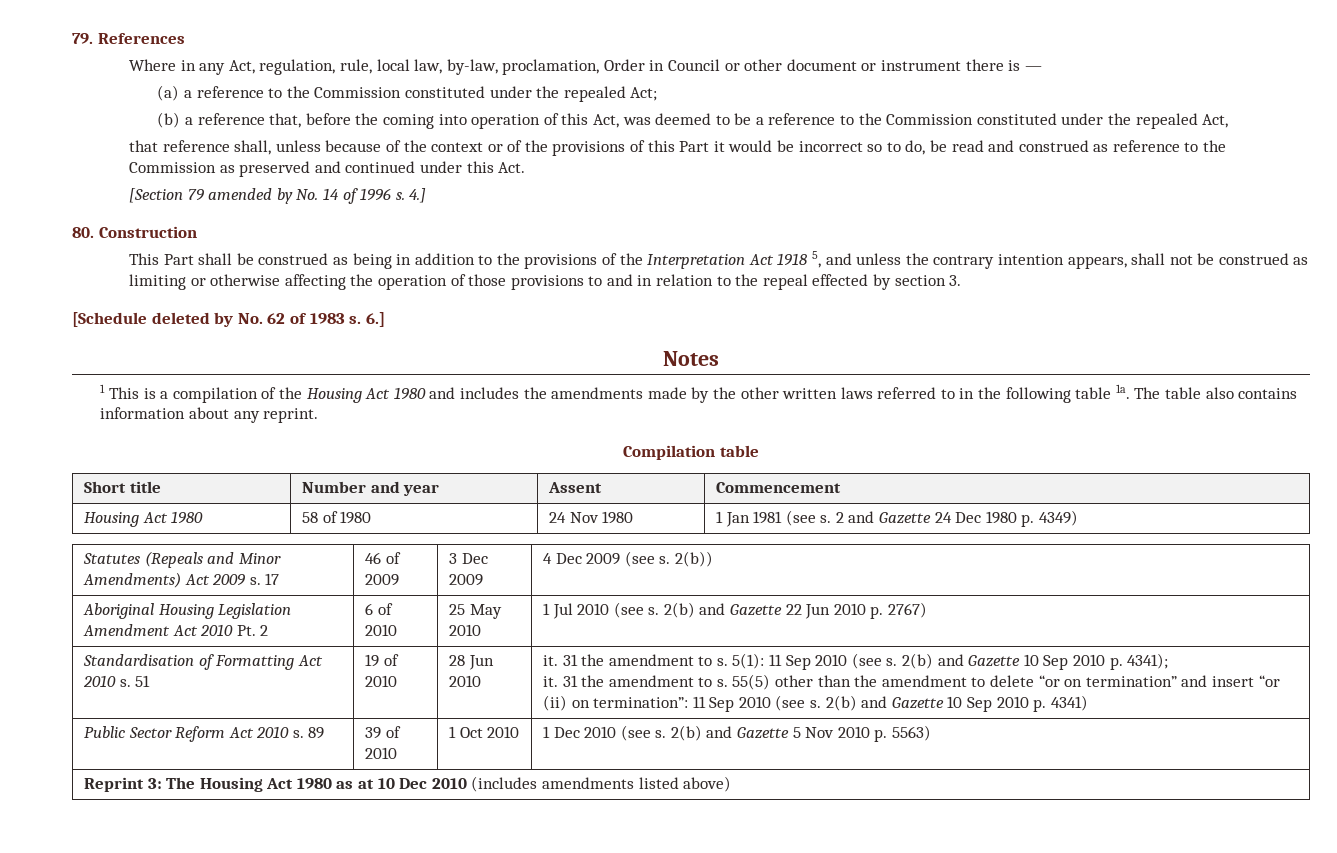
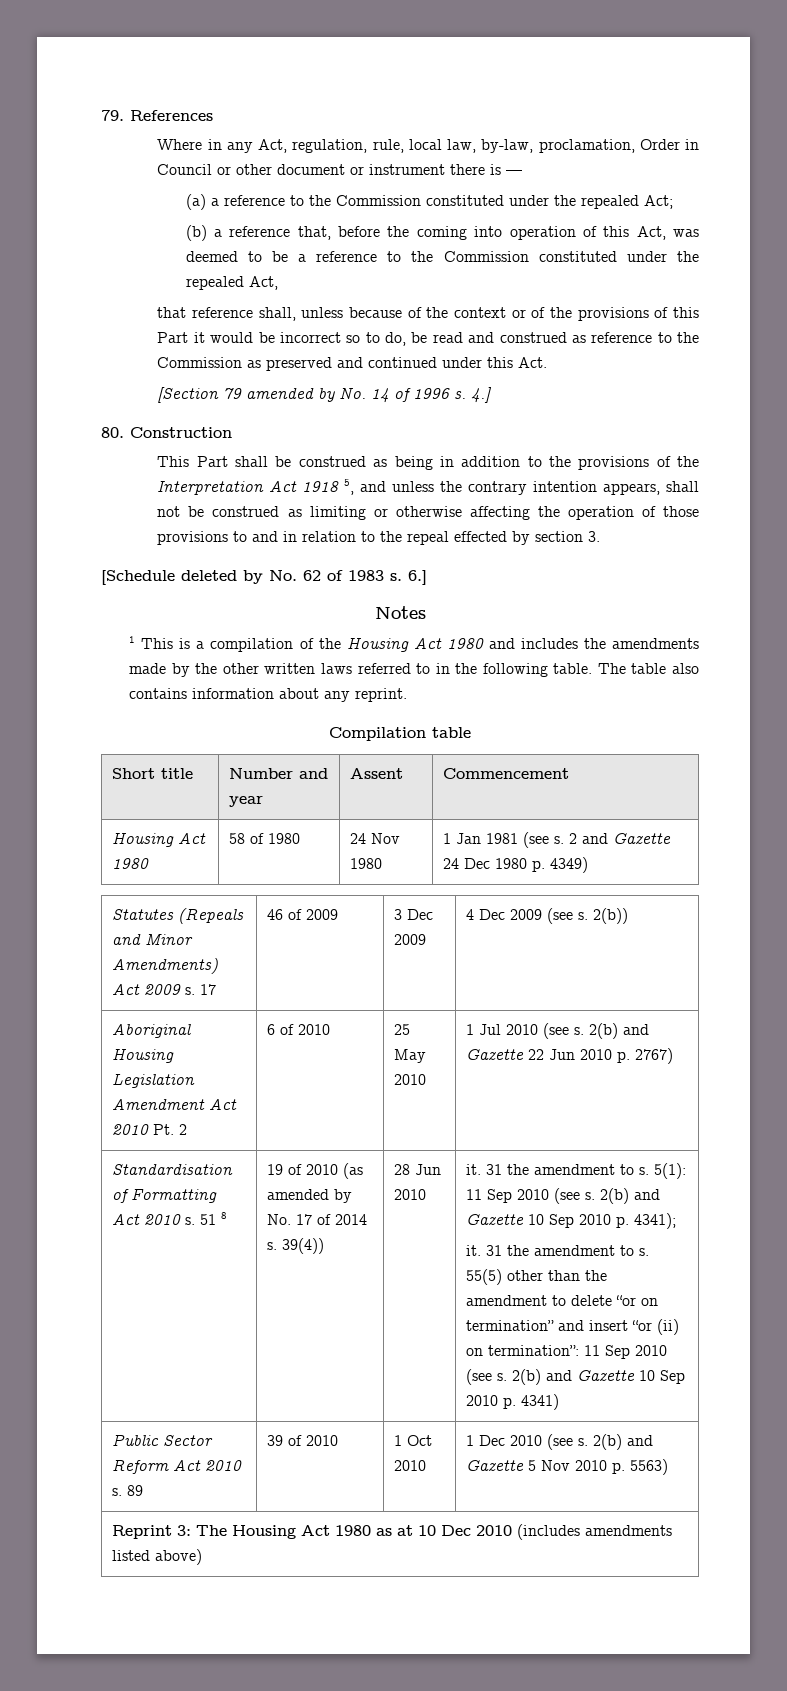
[1075,384,1130,399] table 1a. -> [553,663,593,674] table.
(151, 681) none -> [221,1212,228,1219] 8
(397, 681) none -> [343,1163,364,1179] [267,1189,353,1203] [267,1214,368,1225] [267,1238,325,1254] (as amended by No. 17 of 2014 s. 39(4))

